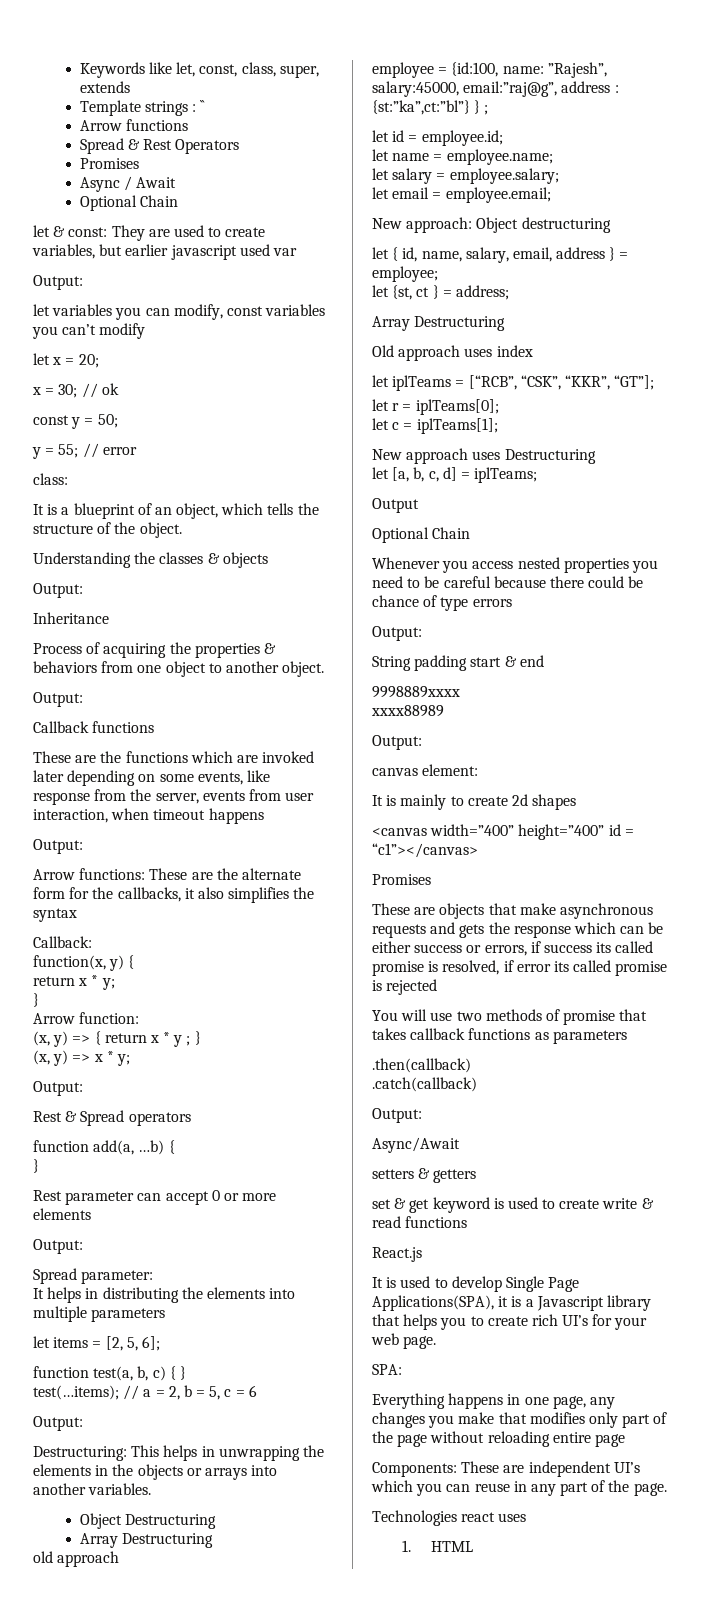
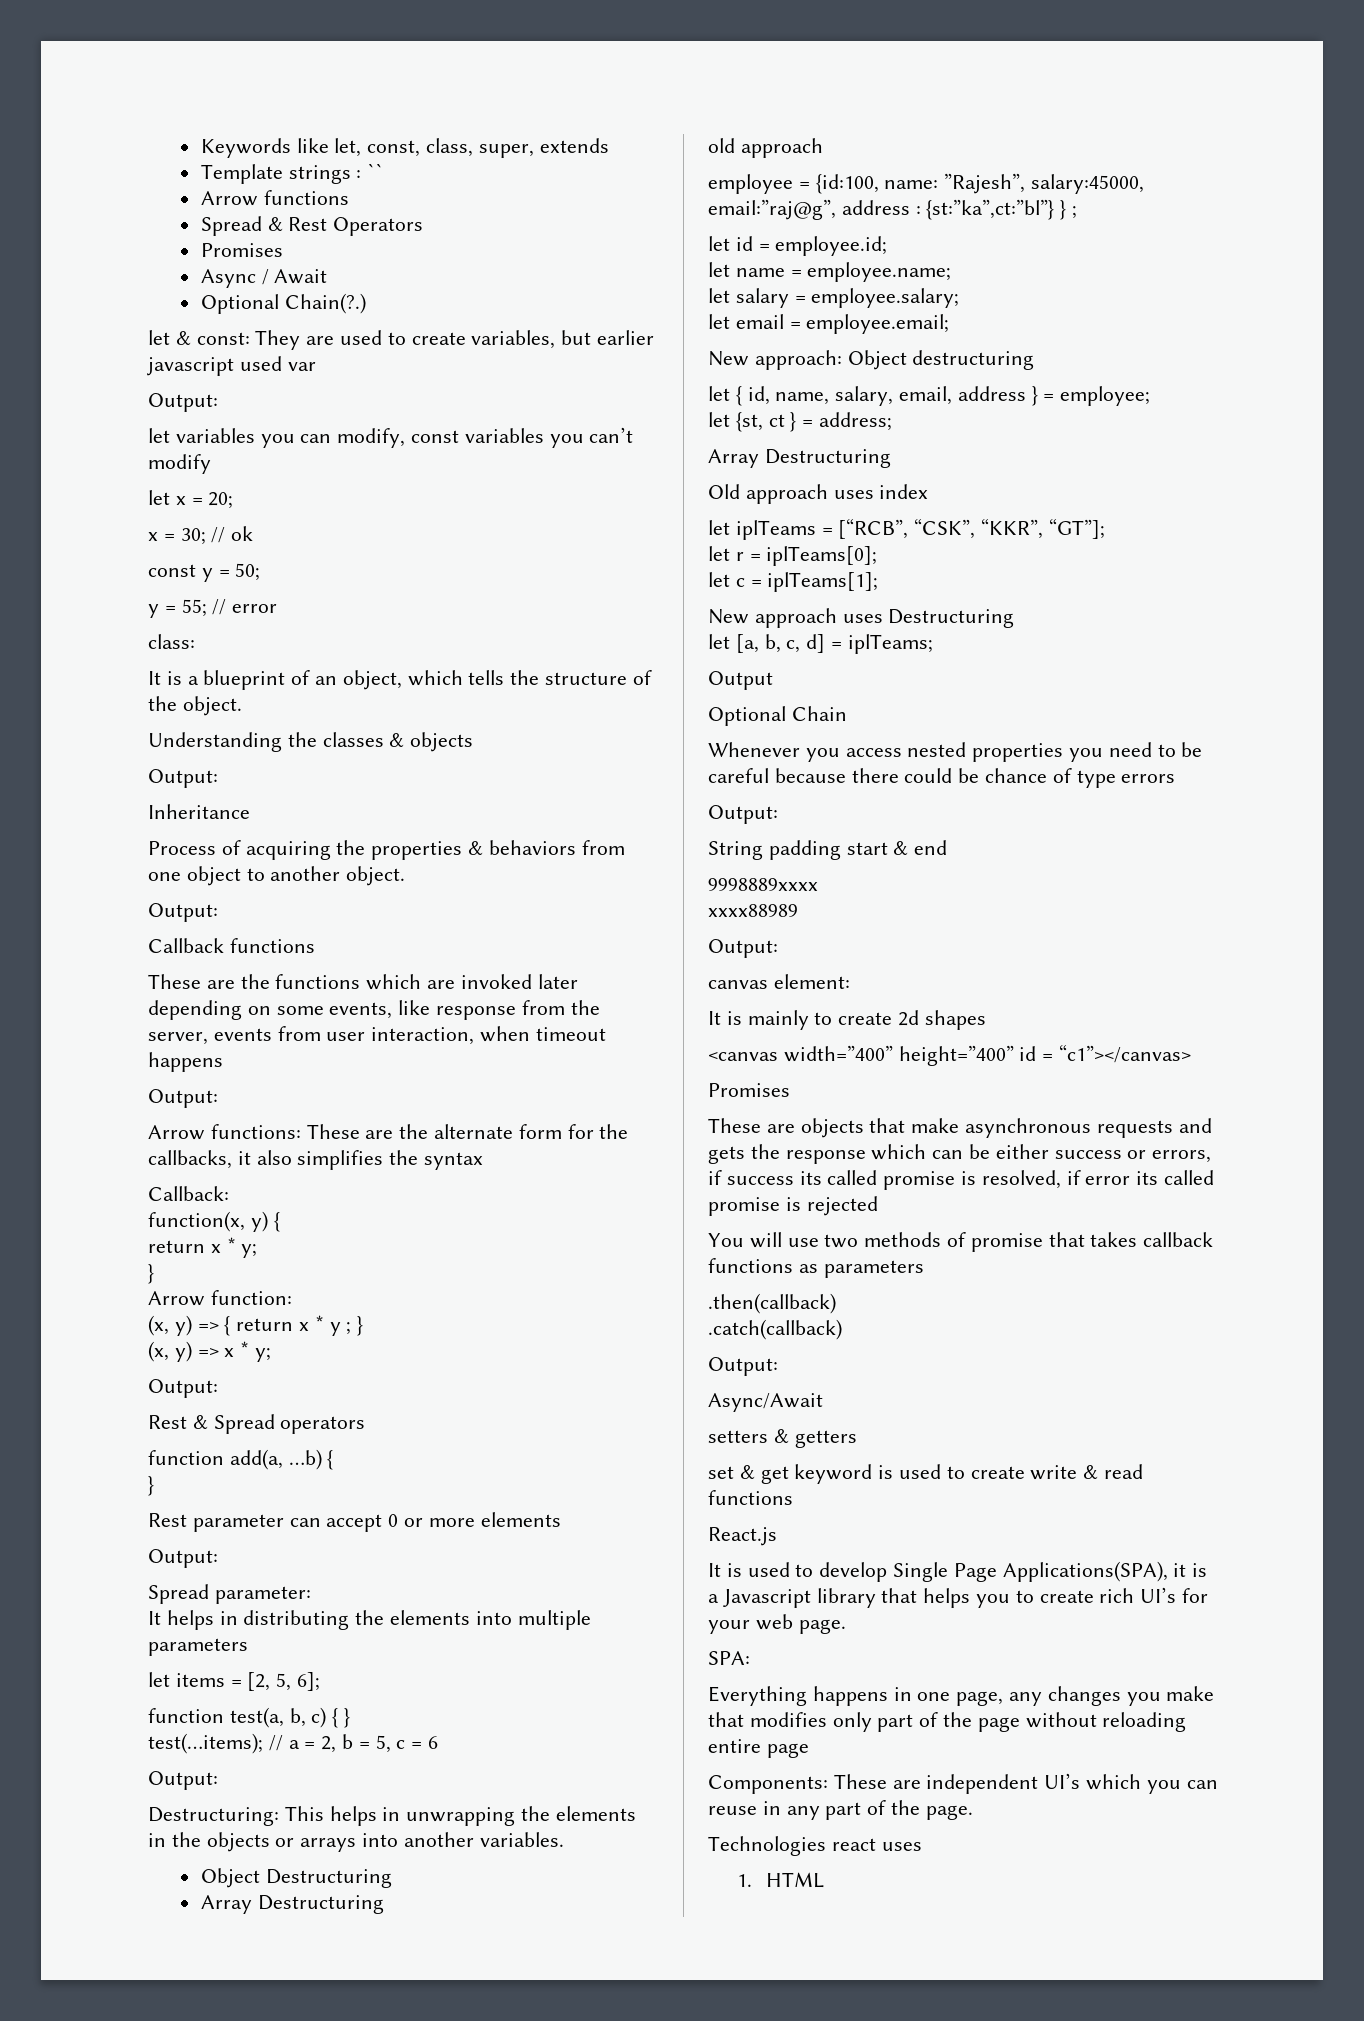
[139,195,178,207] Chain -> [284,293,366,314] Chain(?.)

